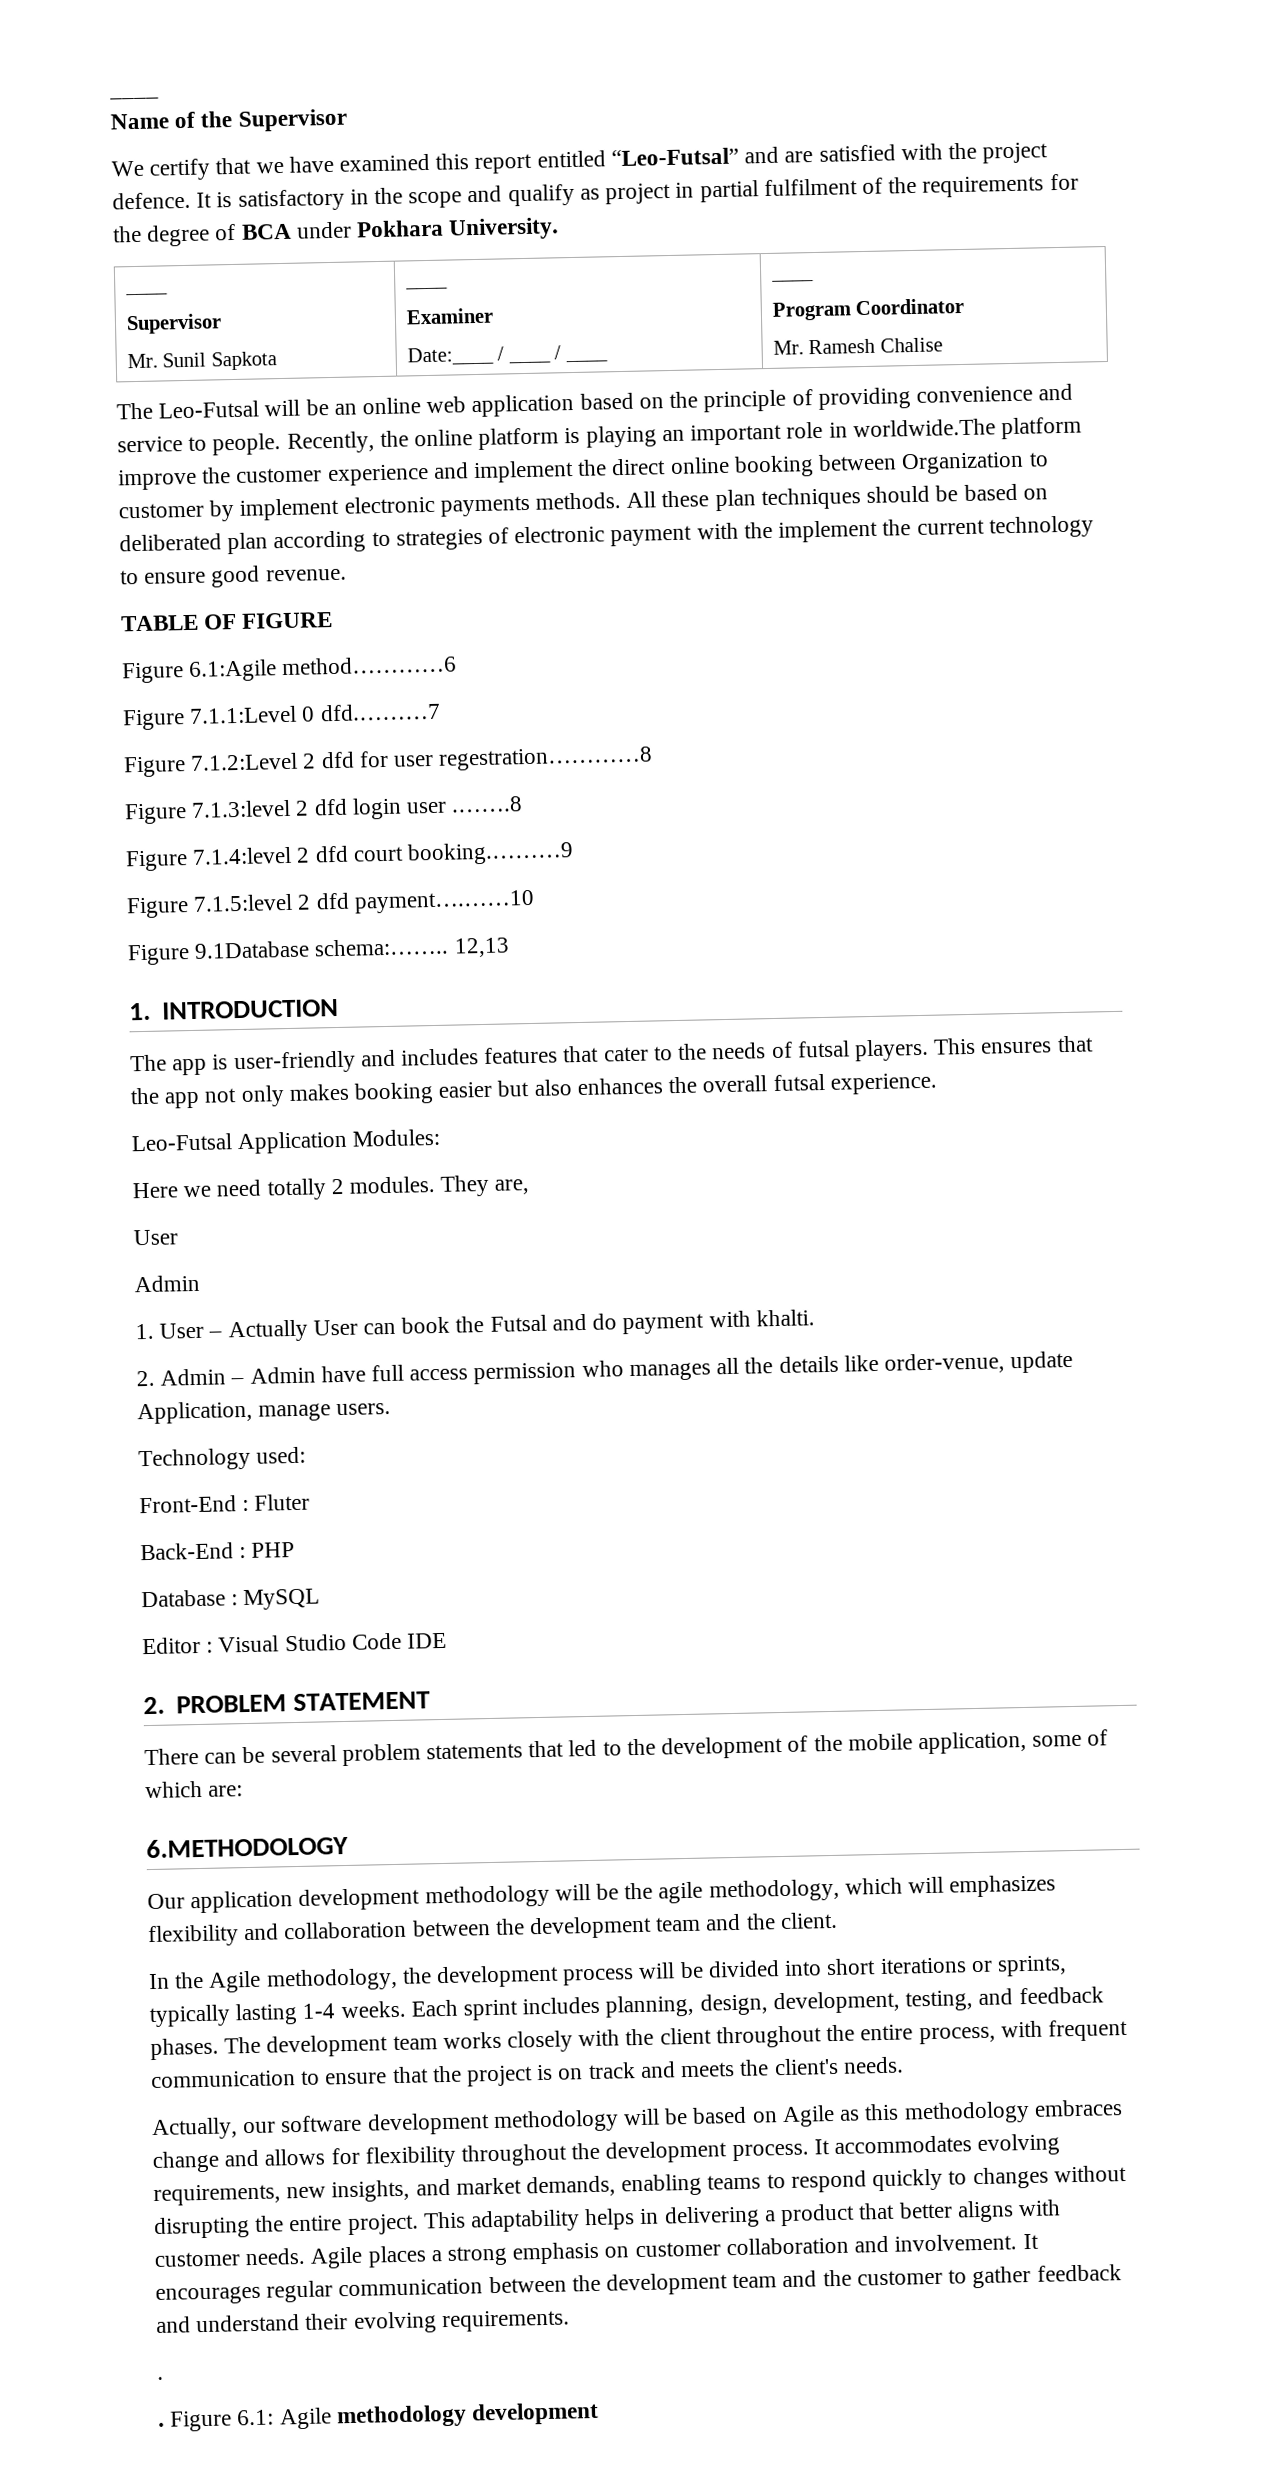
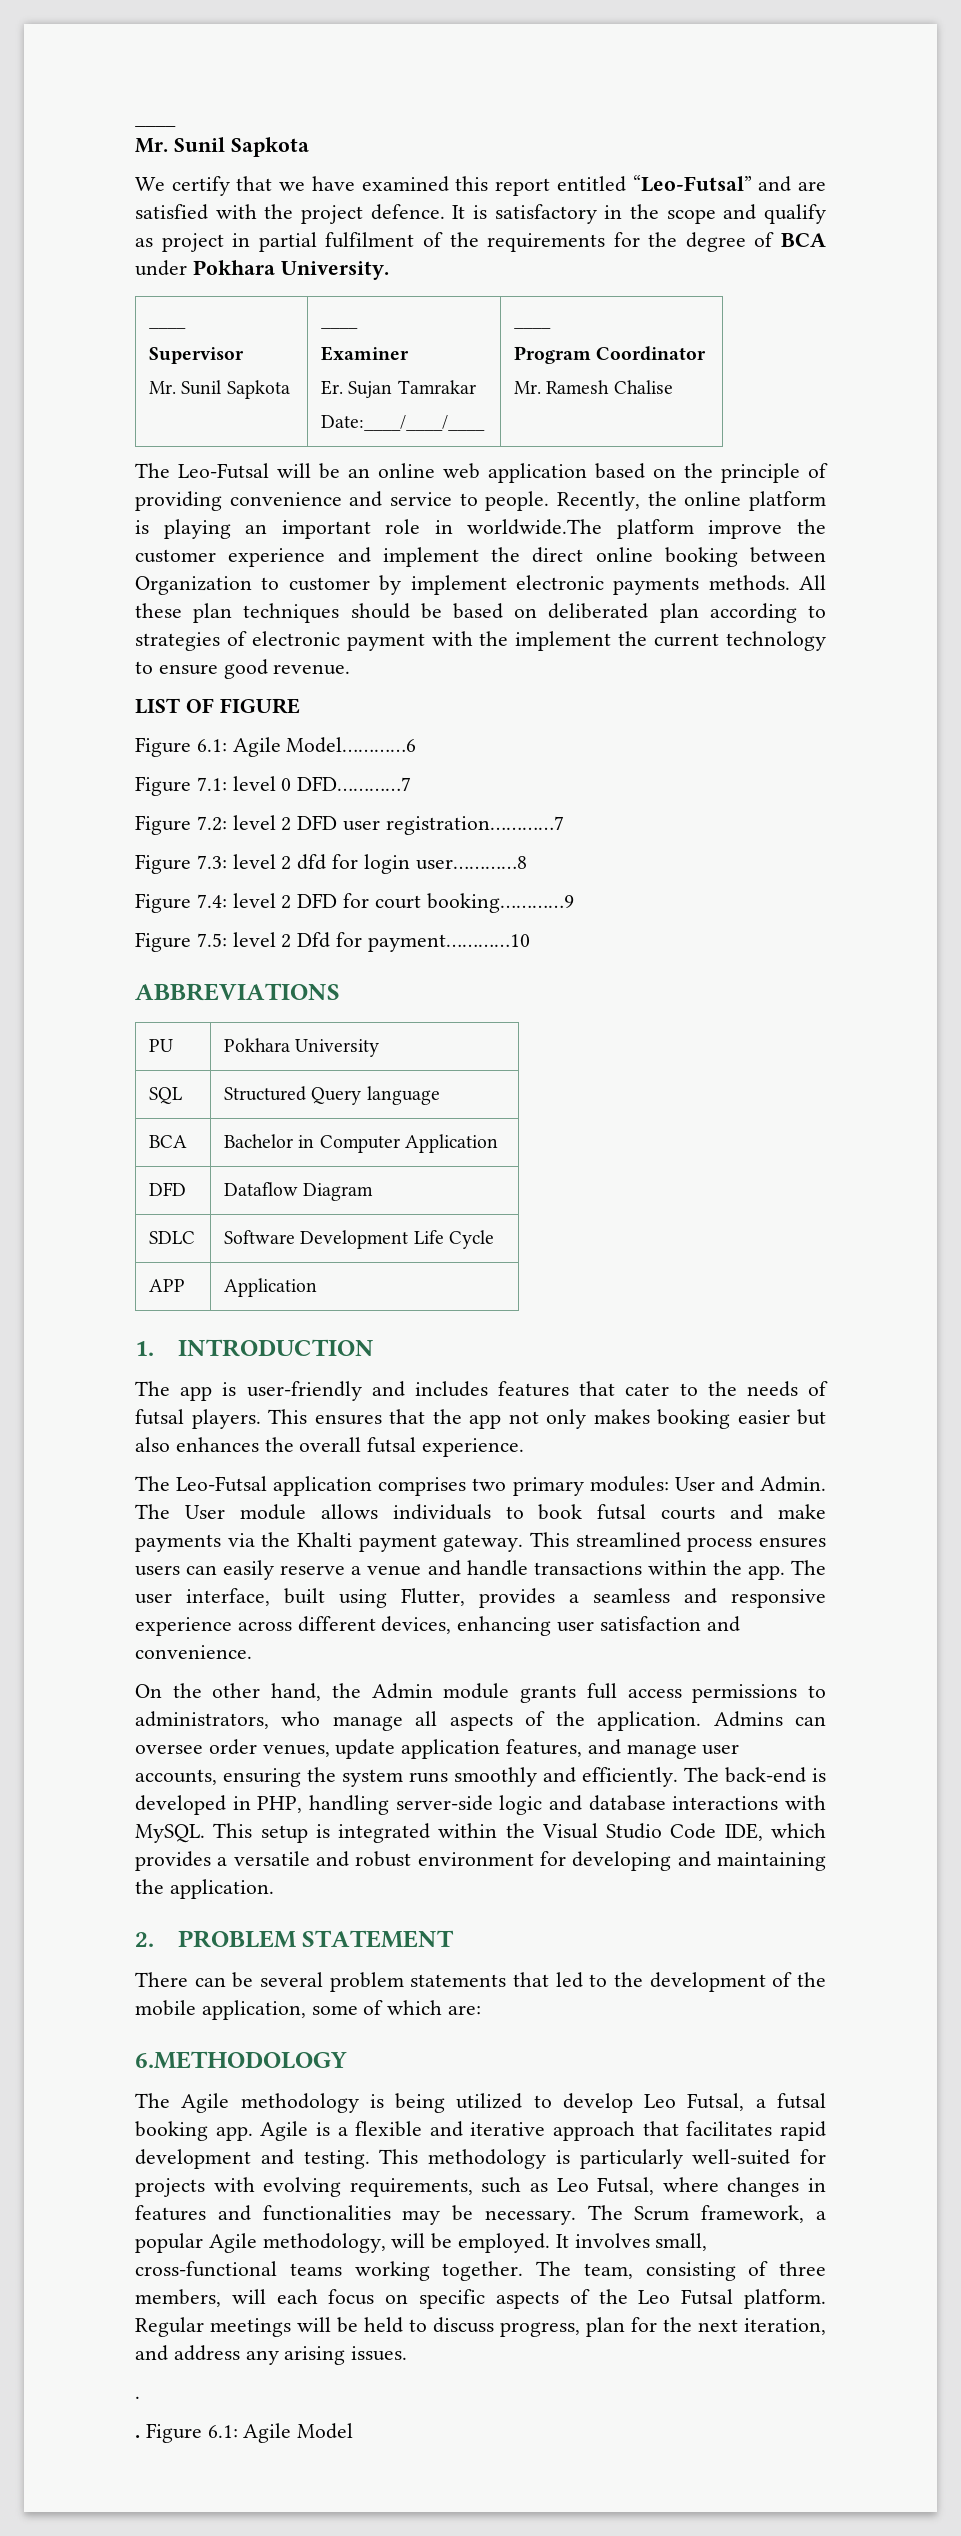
[109,95,159,100] [110,108,348,132] ____ // Name of the Supervisor -> [135,124,176,127] [135,137,309,157] ____ // Mr. Sunil Sapkota
[406,345,608,366] Date:____ / ____ / ____ -> [321,380,476,398] [321,415,486,431] Er. Sujan Tamrakar // Date:____/____/____
[121,614,199,632] TABLE -> [135,698,180,714] LIST
[188,655,458,682] [122,702,441,731] [123,752,299,778] 6.1:Agile method…………6 // Figure 7.1.1:Level 0 dfd.………7 // Figure 7.1.2:Level -> [196,737,417,757] [135,776,412,796] [135,815,564,835] [135,854,276,874] 6.1: Agile Model…………6 // Figure 7.1: level 0 DFD…………7 // Figure 7.2: level 2 DFD user registration…………7 // Figure 7.3: level
[393,746,654,771] [124,796,524,825] [125,841,575,872] [126,889,535,919] [127,937,510,966] user regestration…………8 // Figure 7.1.3:level 2 dfd login user .…….8 // Figure 7.1.4:level 2 dfd court booking.………9 // Figure 7.1.5:level 2 dfd payment….……10 // Figure 9.1Database schema:…….. 12,13 -> [363,854,527,874] [135,893,574,913] [135,932,530,952] [135,983,340,1001] [149,1039,174,1052] [224,1038,380,1057] [149,1087,183,1104] [224,1086,440,1105] [149,1135,188,1148] [224,1134,498,1153] [149,1182,187,1196] [224,1182,374,1201] [149,1231,196,1244] [224,1230,494,1249] [149,1279,186,1292] [224,1278,318,1297] login user…………8 // Figure 7.4: level 2 DFD for court booking…………9 // Figure 7.5: level 2 Dfd for payment…………10 // ABBREVIATIONS // PU | Pokhara University // SQL | Structured Query language // BCA | Bachelor in Computer Application // DFD | Dataflow Diagram // SDLC | Software Development Life Cycle // APP | Application
[131,1128,441,1155] [132,1174,531,1201] [133,1229,178,1246] [134,1274,200,1293] [135,1309,815,1343] [136,1350,1074,1387] [137,1400,392,1425] [138,1446,307,1472] [139,1493,311,1514] [140,1541,296,1561] [141,1588,321,1611] [142,1632,448,1655] Leo-Futsal Application Modules: // Here we need totally 2 modules. They are, // User // Admin // 1. User – Actually User can book the Futsal and do payment with khalti. // 2. Admin – Admin have full access permission who manages all the details like order-venue, update Application, manage users. // Technology used: // Front-End : Fluter // Back-End : PHP // Database : MySQL // Editor : Visual Studio Code IDE -> [135,1476,826,1496] [135,1504,826,1520] [135,1532,826,1552] [135,1560,826,1580] [135,1588,826,1608] [135,1616,740,1636] [135,1645,252,1659] [135,1683,827,1703] [135,1711,827,1731] [135,1739,740,1759] [135,1767,826,1787] [135,1795,826,1815] [135,1823,826,1843] [135,1851,826,1871] [135,1879,274,1899] The Leo-Futsal application comprises two primary modules: User and Admin. The User module allows individuals to book futsal courts and make payments via the Khalti payment gateway. This streamlined process ensures users can easily reserve a venue and handle transactions within the app. The user interface, built using Flutter, provides a seamless and responsive experience across different devices, enhancing user satisfaction and convenience. // On the other hand, the Admin module grants full access permissions to administrators, who manage all aspects of the application. Admins can oversee order venues, update application features, and manage user accounts, ensuring the system runs smoothly and efficiently. The back-end is developed in PHP, handling server-side logic and database interactions with MySQL. This setup is integrated within the Visual Studio Code IDE, which provides a versatile and robust environment for developing and maintaining the application.
[147,1874,1057,1914] [147,1911,838,1948] [148,1955,1067,1993] [149,1986,1104,2028] [150,2018,1128,2061] [151,2056,904,2089] [151,2099,1123,2141] [152,2133,1061,2174] [153,2164,1127,2207] [154,2199,1061,2240] [154,2233,1039,2269] [155,2264,1122,2306] [156,2309,570,2334] Our application development methodology will be the agile methodology, which will emphasizes flexibility and collaboration between the development team and the client. // In the Agile methodology, the development process will be divided into short iterations or sprints, typically lasting 1-4 weeks. Each sprint includes planning, design, development, testing, and feedback phases. The development team works closely with the client throughout the entire process, with frequent communication to ensure that the project is on track and meets the client's needs. // Actually, our software development methodology will be based on Agile as this methodology embraces change and allows for flexibility throughout the development process. It accommodates evolving requirements, new insights, and market demands, enabling teams to respond quickly to changes without disrupting the entire project. This adaptability helps in delivering a product that better aligns with customer needs. Agile places a strong emphasis on customer collaboration and involvement. It encourages regular communication between the development team and the customer to gather feedback and understand their evolving requirements. -> [135,2093,826,2113] [135,2121,826,2141] [135,2149,826,2169] [135,2177,827,2197] [135,2205,826,2225] [135,2233,708,2253] [135,2261,826,2281] [135,2289,826,2309] [135,2317,826,2337] [135,2345,408,2365] The Agile methodology is being utilized to develop Leo Futsal, a futsal booking app. Agile is a flexible and iterative approach that facilitates rapid development and testing. This methodology is particularly well-suited for projects with evolving requirements, such as Leo Futsal, where changes in features and functionalities may be necessary. The Scrum framework, a popular Agile methodology, will be employed. It involves small, cross-functional teams working together. The team, consisting of three members, will each focus on specific aspects of the Leo Futsal platform. Regular meetings will be held to discuss progress, plan for the next iteration, and address any arising issues.
[335,2401,600,2429] methodology development -> [297,2423,354,2439] Model

